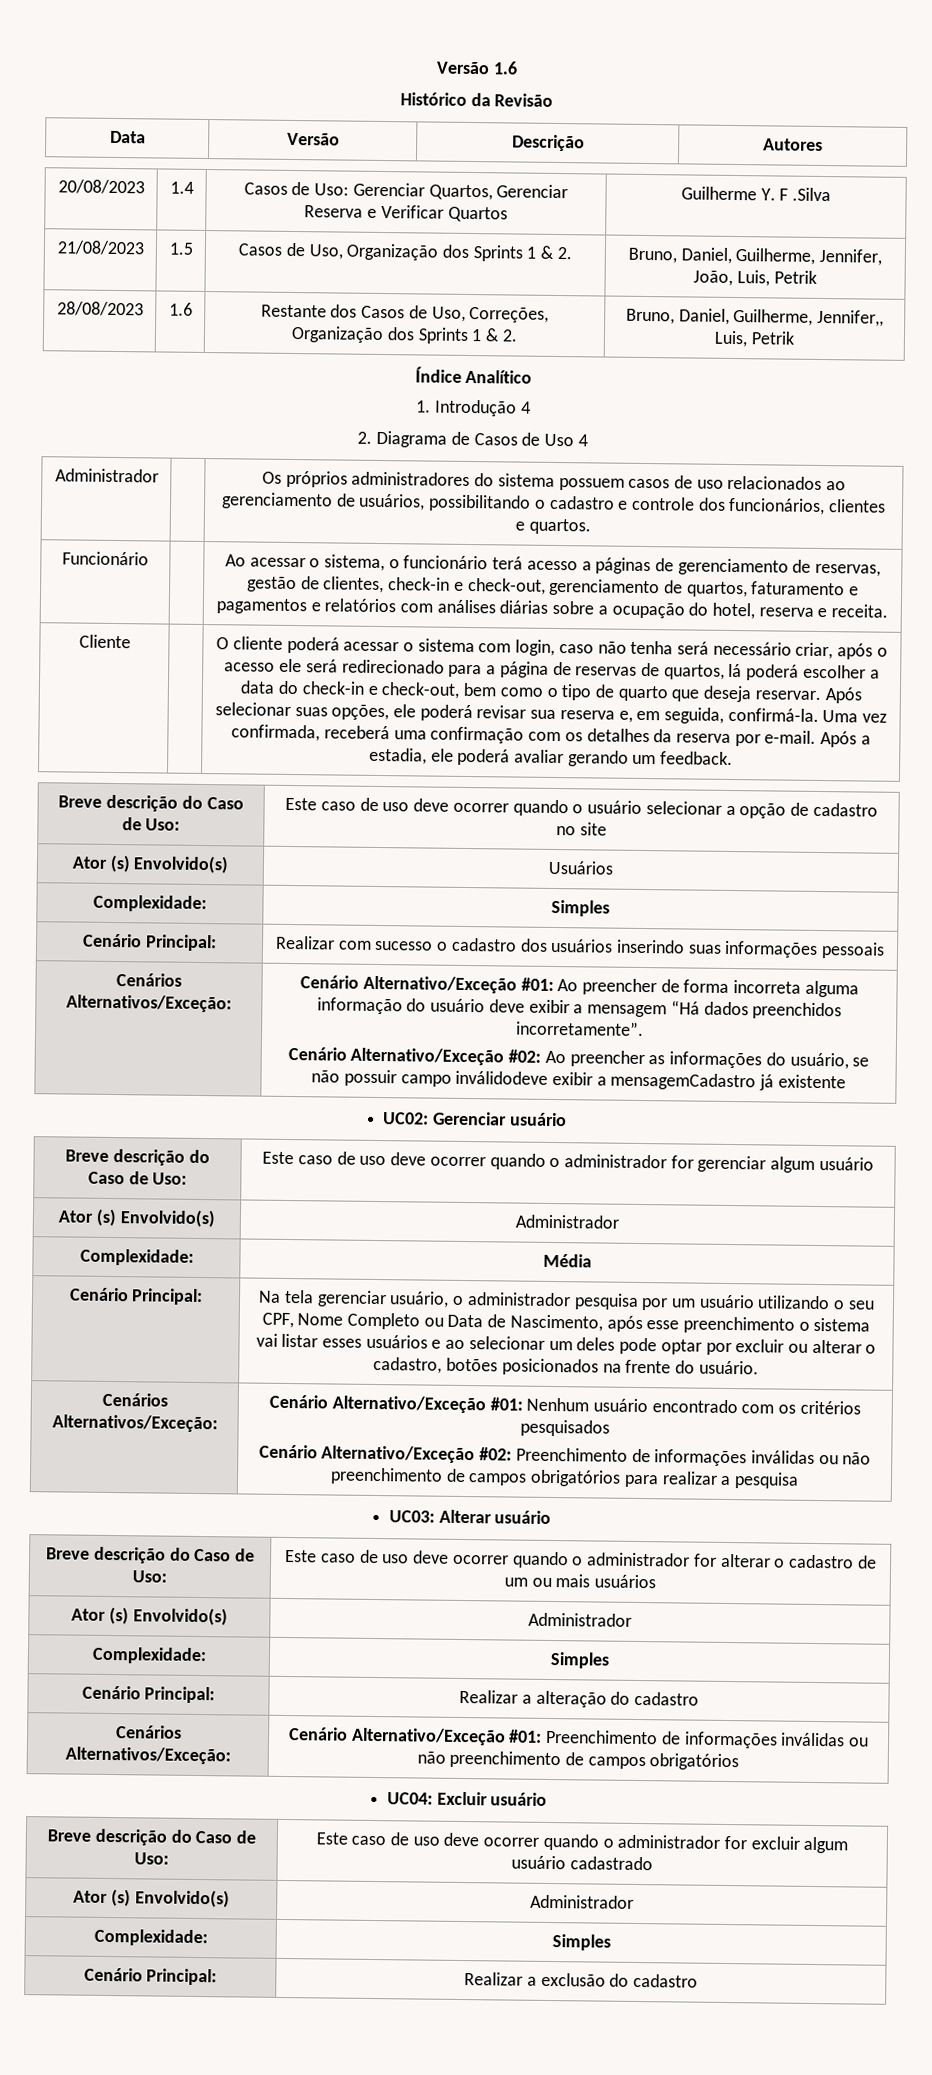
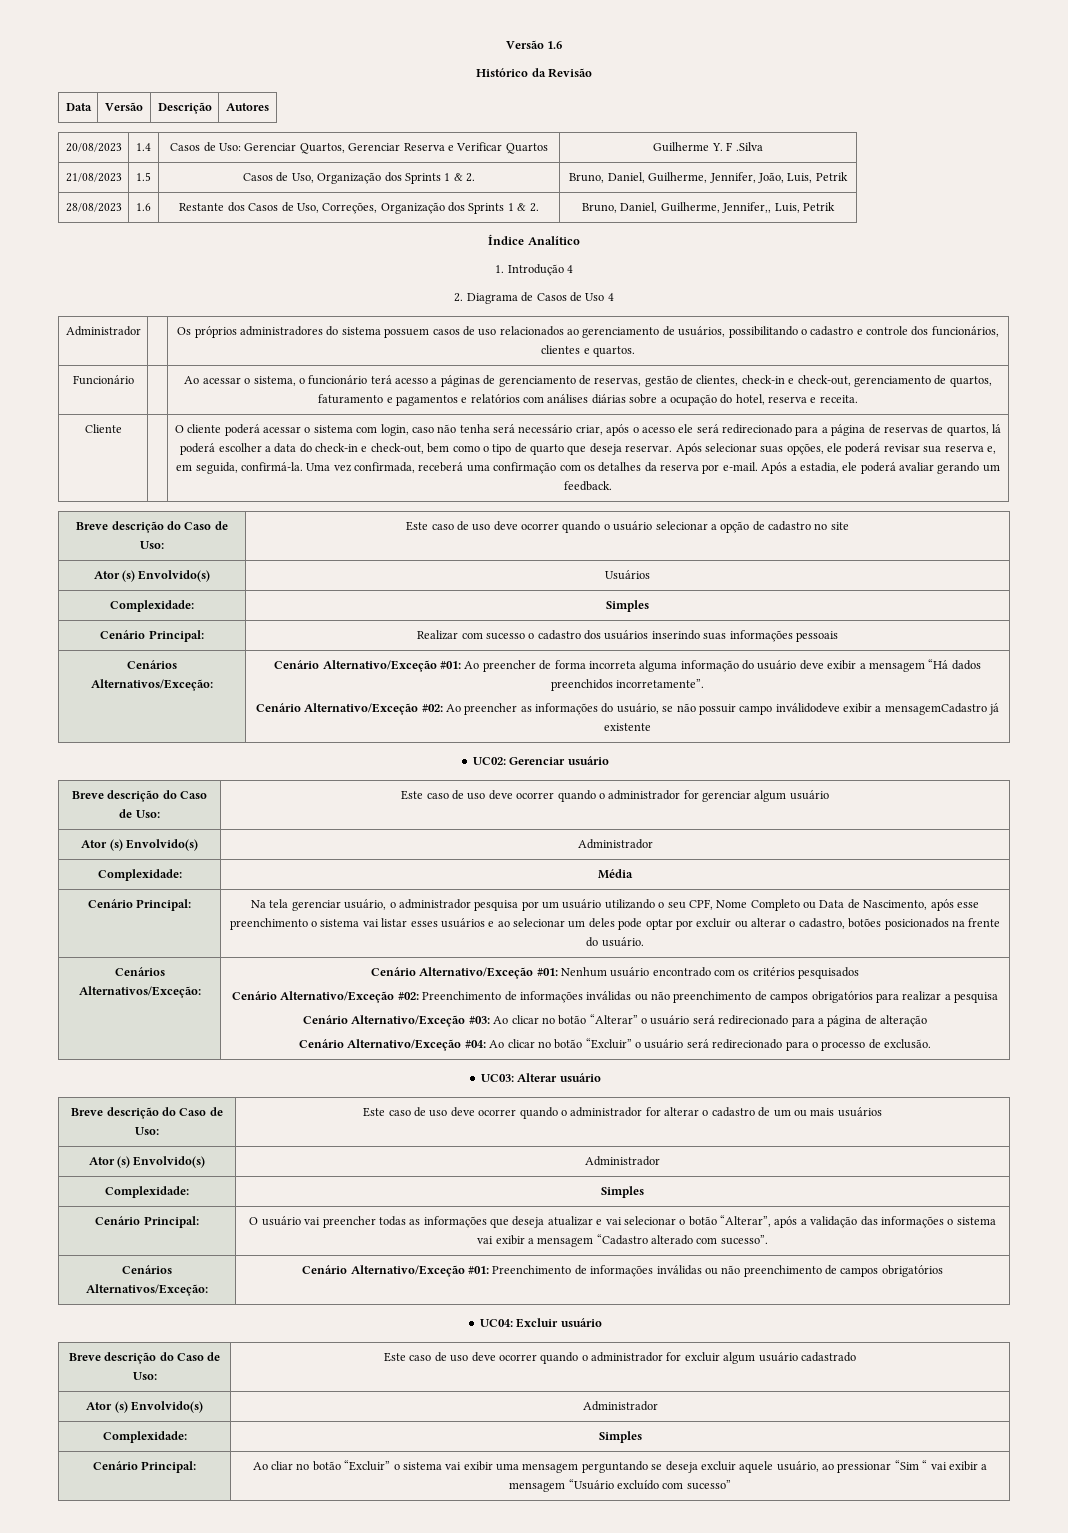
(800, 1480) none -> [303,1014,927,1027] [299,1038,931,1051] // Cenário Alternativo/Exceção #03: Ao clicar no botão “Alterar” o usuário será redirecionado para a página de alteração // Cenário Alternativo/Exceção #04: Ao clicar no botão “Excluir” o usuário será redirecionado para o processo de exclusão.
[459,1689,699,1708] Realizar a alteração do cadastro -> [249,1215,996,1228] [477,1234,768,1247] O usuário vai preencher todas as informações que deseja atualizar e vai selecionar o botão “Alterar”, após a validação das informações o sistema vai exibir a mensagem “Cadastro alterado com sucesso”.
[464,1972,698,1988] Realizar a exclusão do cadastro -> [252,1460,988,1473] [509,1479,731,1492] Ao cliar no botão “Excluir” o sistema vai exibir uma mensagem perguntando se deseja excluir aquele usuário, ao pressionar “Sim “ vai exibir a mensagem “Usuário excluído com sucesso”

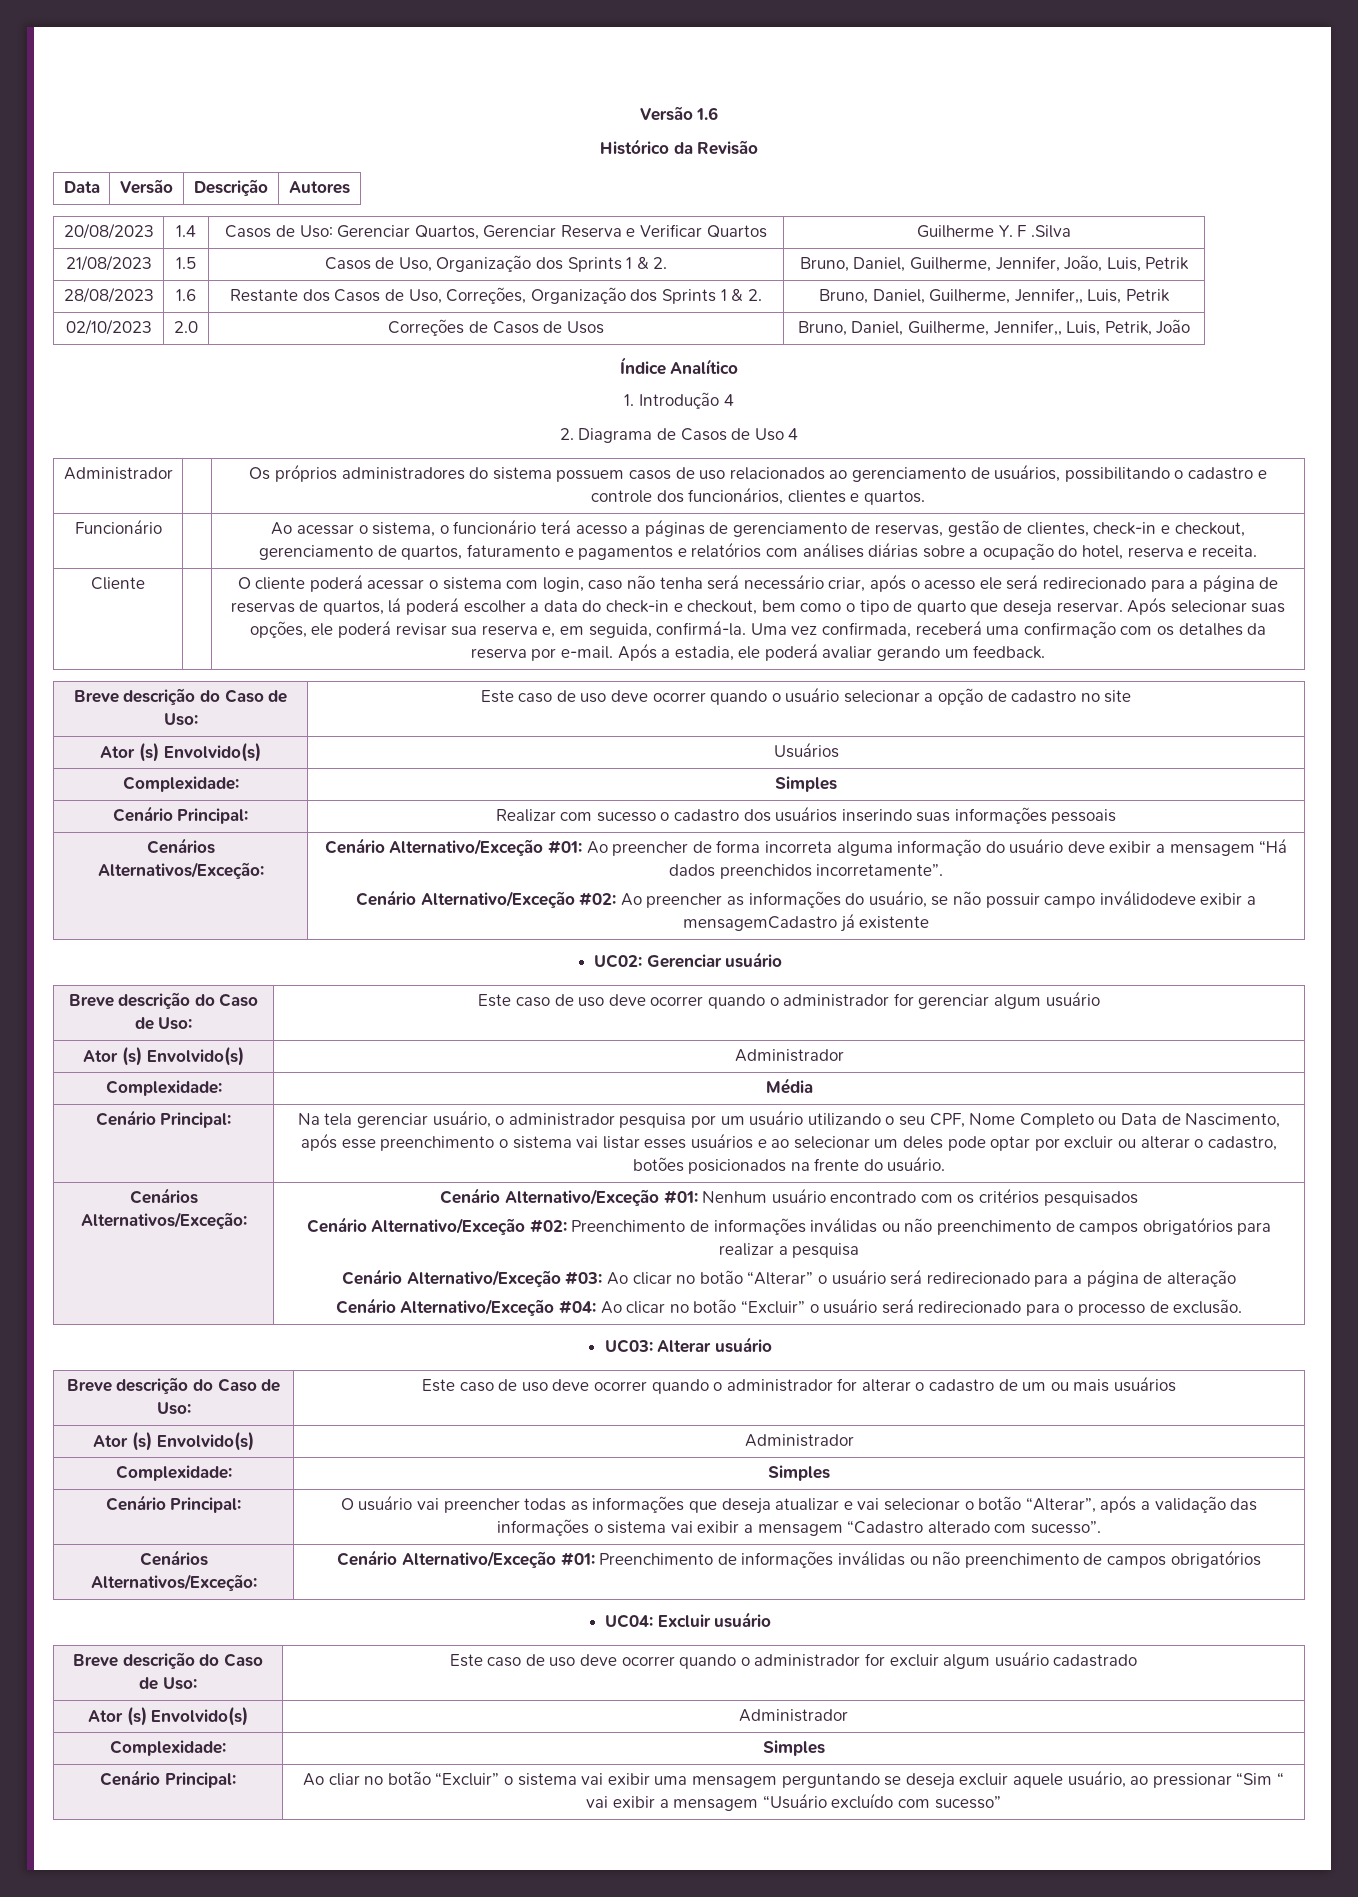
(835, 206) none -> [65,319,152,335] [174,321,198,333] [388,319,604,336] [797,319,1191,336] // 02/10/2023 | 2.0 | Correções de Casos de Usos | Bruno, Daniel, Guilherme, Jennifer,, Luis, Petrik, João
[797,375,851,386] check-out, -> [1174,522,1245,537] checkout,
[370,443,424,454] check-out, -> [687,600,758,615] checkout,

